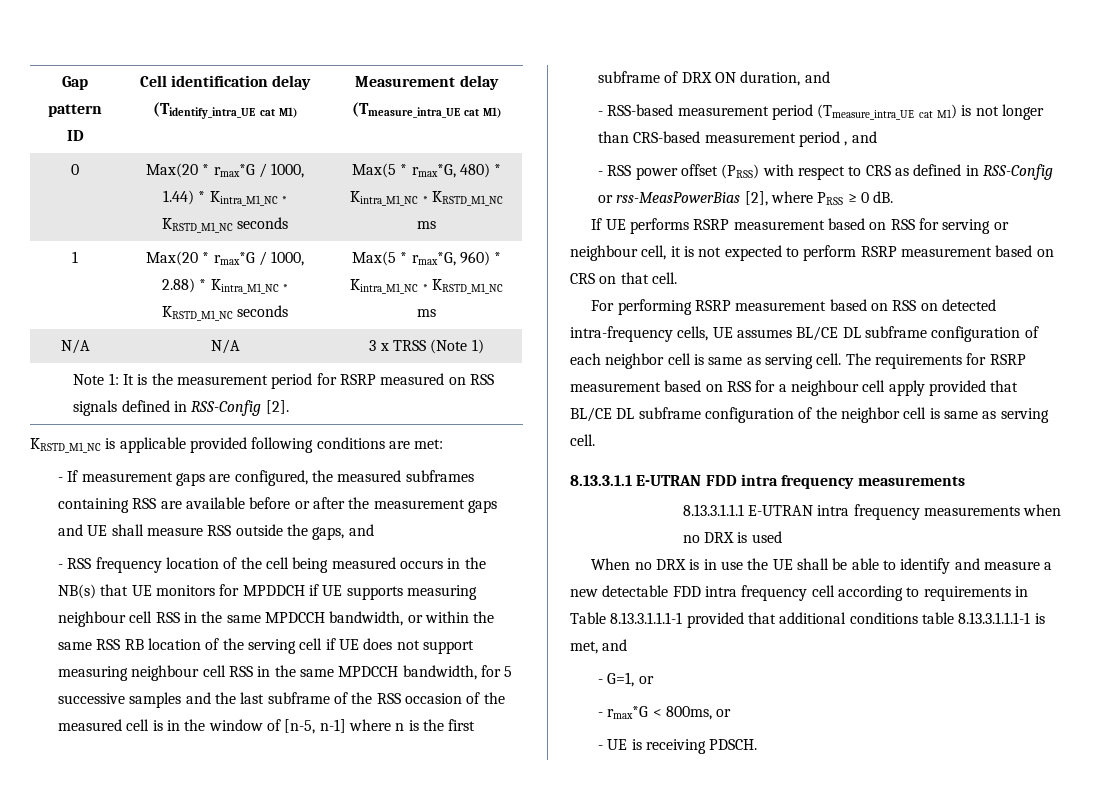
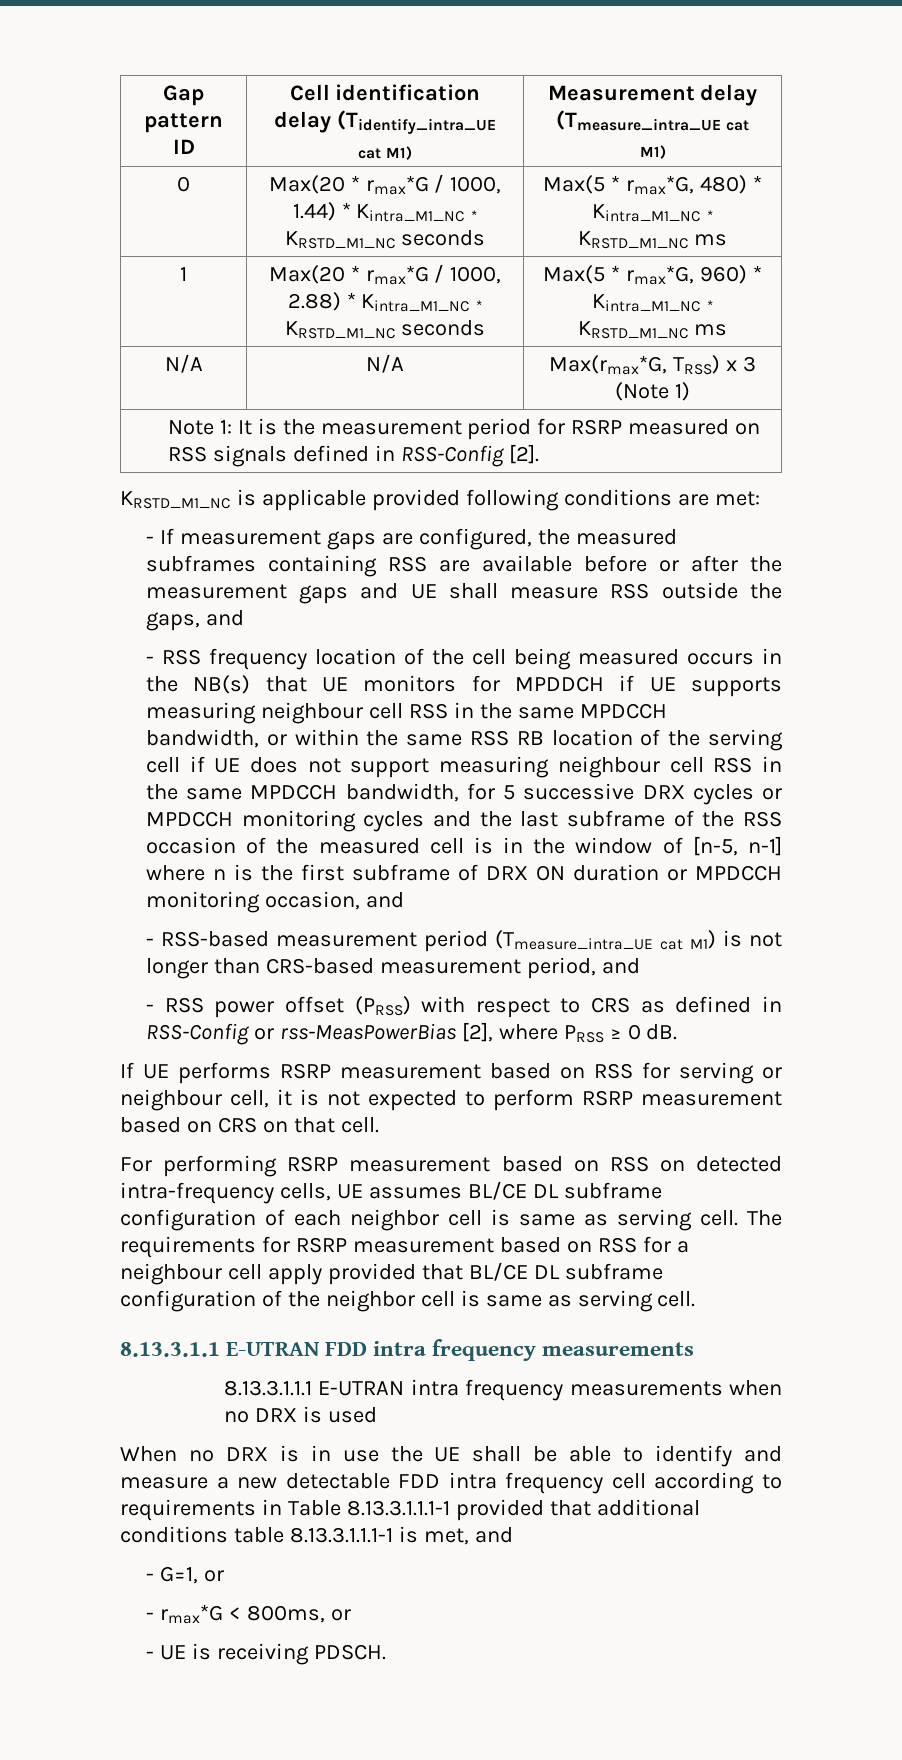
[369,340,426,351] 3 x TRSS -> [549,355,756,375] Max(rmax*G, TRSS) x 3
[129,692,182,708] samples -> [642,784,782,805] [145,810,425,832] DRX cycles or MPDCCH monitoring cycles
[740,71,801,86] duration, -> [572,864,782,881] [145,891,360,913] duration or MPDCCH monitoring occasion,
[799,131,848,147] period , -> [526,957,596,979] period,

